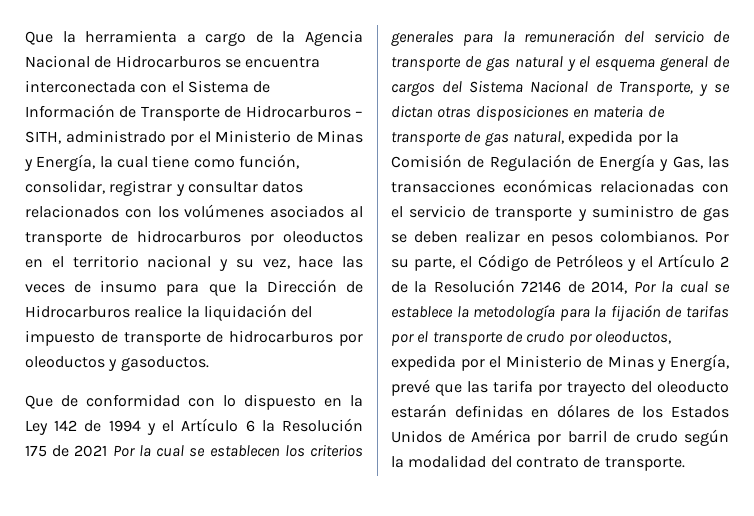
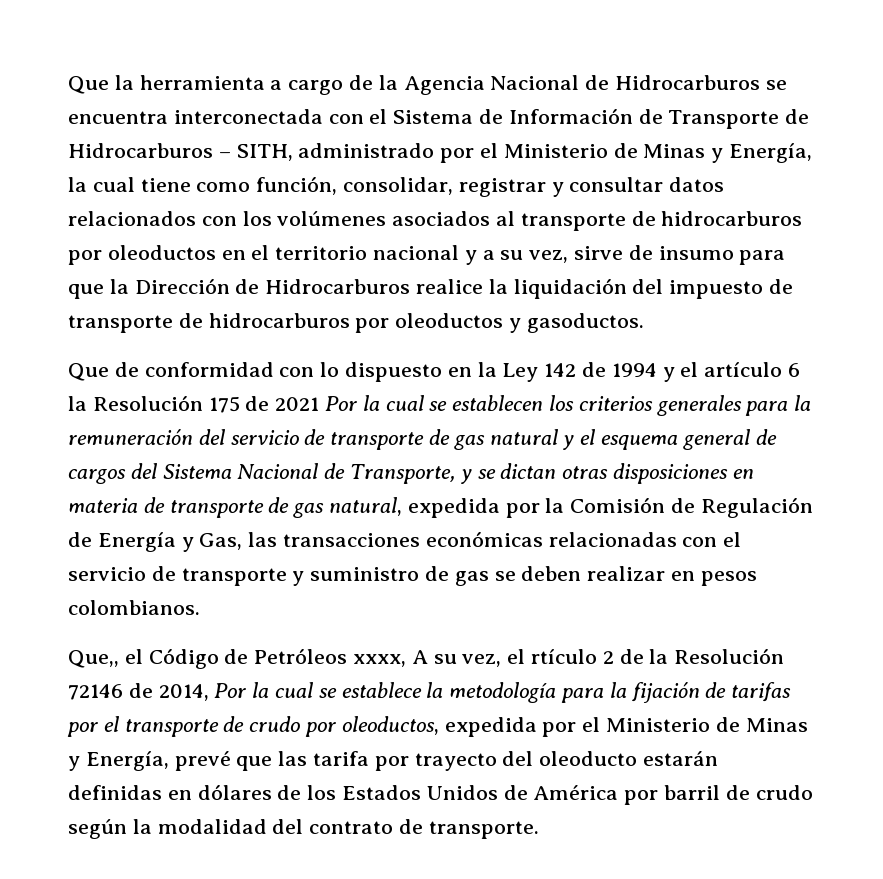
[235,256,363,269] [25,284,65,293] su vez, hace las veces -> [482,246,624,263] a su vez, sirve
[181,418,239,432] Artículo -> [704,362,783,377] artículo
[705,231,729,243] [391,257,456,271] Por su parte, -> [68,650,119,668] // Que,,
[627,254,715,271] y el Artículo -> [353,649,598,667] xxxx, A su vez, el rtículo

